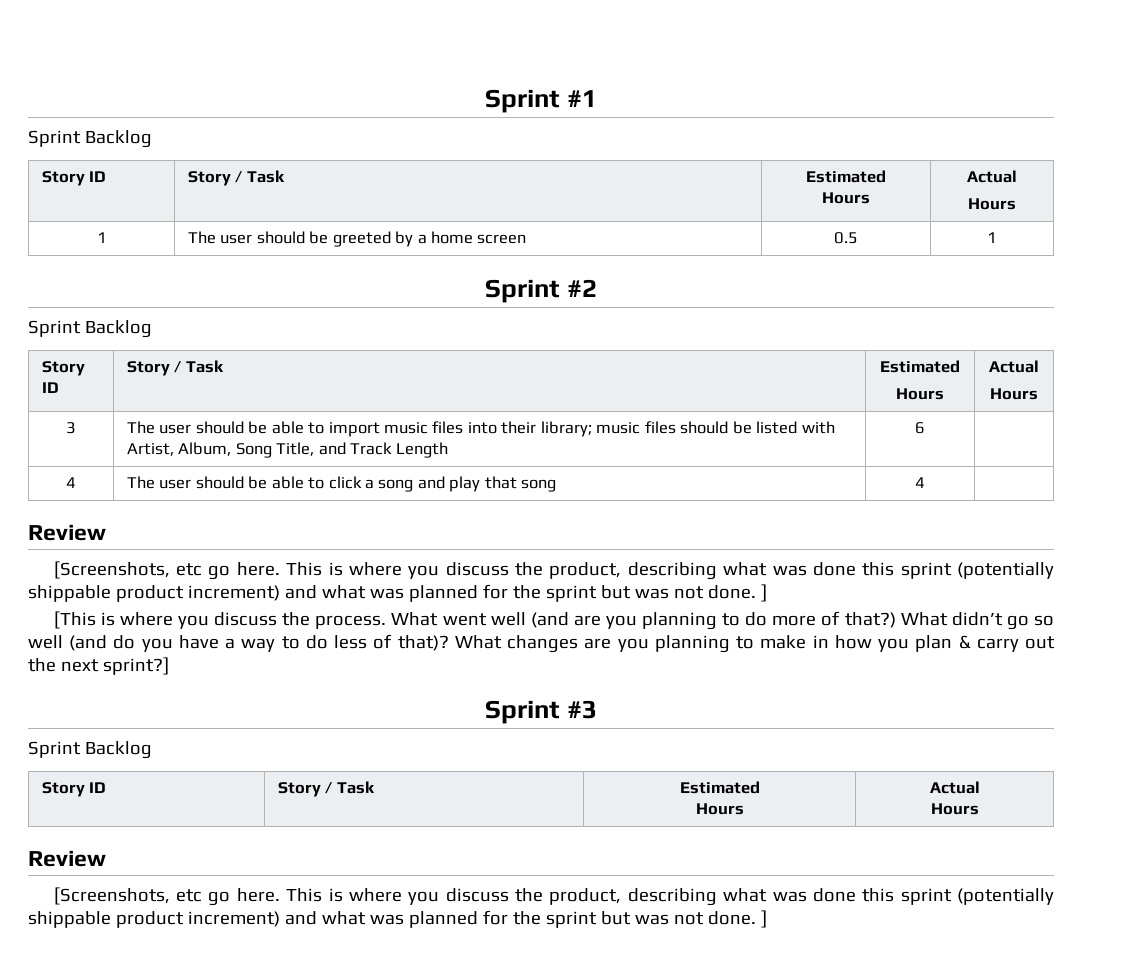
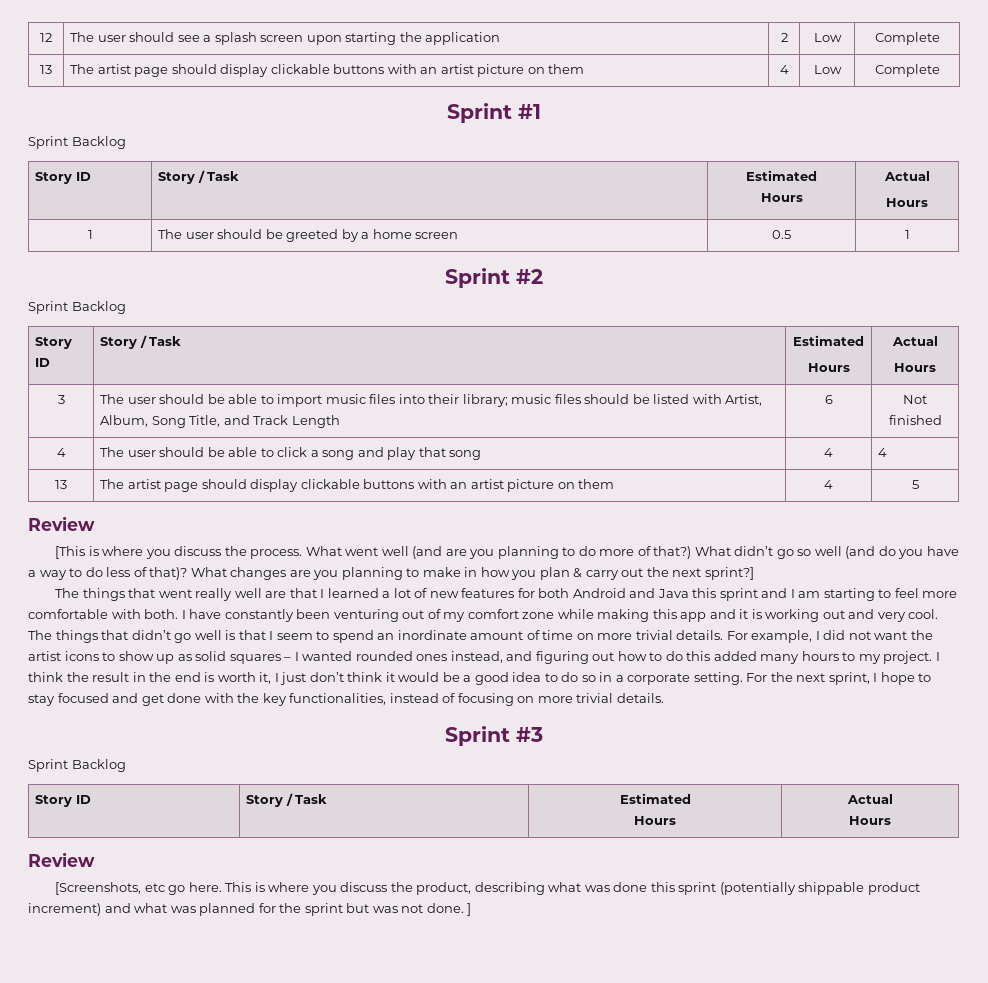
(484, 101) none -> [40,33,52,42] [70,32,501,45] [780,33,788,42] [813,33,842,42] [874,32,940,45] [40,65,52,74] [70,64,585,77] [779,65,789,74] [813,65,842,74] [874,64,940,77] 12 | The user should see a splash screen upon starting the application | 2 | Low | Complete // 13 | The artist page should display clickable buttons with an artist picture on them | 4 | Low | Complete //
(925, 428) none -> [903,395,927,404] [888,415,942,425] Not finished
[28,524,106,541] [53,561,1054,580] [28,584,767,602] // Review // [Screenshots, etc go here. This is where you discuss the product, describing what was done this sprint (potentially shippable product increment) and what was planned for the sprint but was not done. ] -> [878,448,888,457] [55,480,67,489] [100,479,615,492] [824,480,833,489] [911,480,919,489] [28,516,95,531] 4 // 13 | The artist page should display clickable buttons with an artist picture on them | 4 | 5 // Review
(169, 666) none -> [55,588,958,601] [28,609,939,622] [28,630,933,643] [28,651,940,664] [28,672,932,685] [28,693,664,706] // The things that went really well are that I learned a lot of new features for both Android and Java this sprint and I am starting to feel more comfortable with both. I have constantly been venturing out of my comfort zone while making this app and it is working out and very cool. The things that didn’t go well is that I seem to spend an inordinate amount of time on more trivial details. For example, I did not want the artist icons to show up as solid squares – I wanted rounded ones instead, and figuring out how to do this added many hours to my project. I think the result in the end is worth it, I just don’t think it would be a good idea to do so in a corporate setting. For the next sprint, I hope to stay focused and get done with the key functionalities, instead of focusing on more trivial details.

